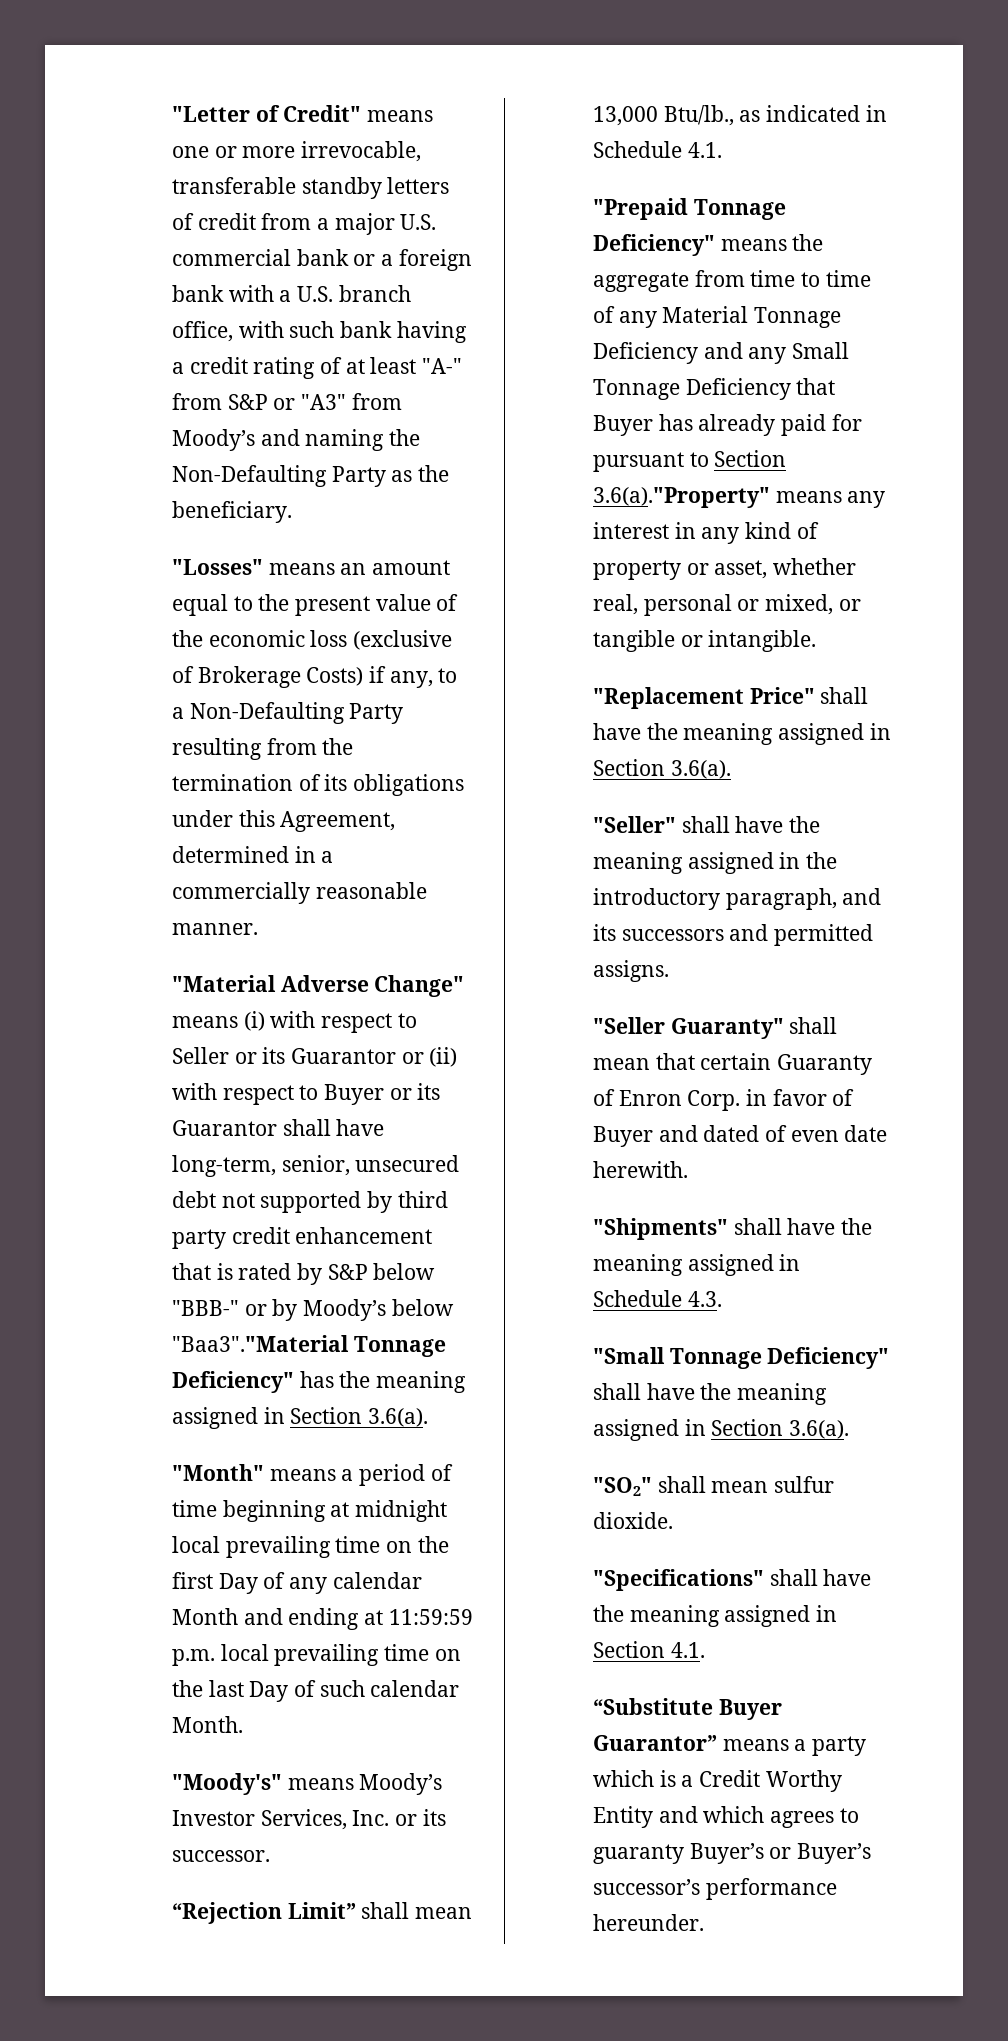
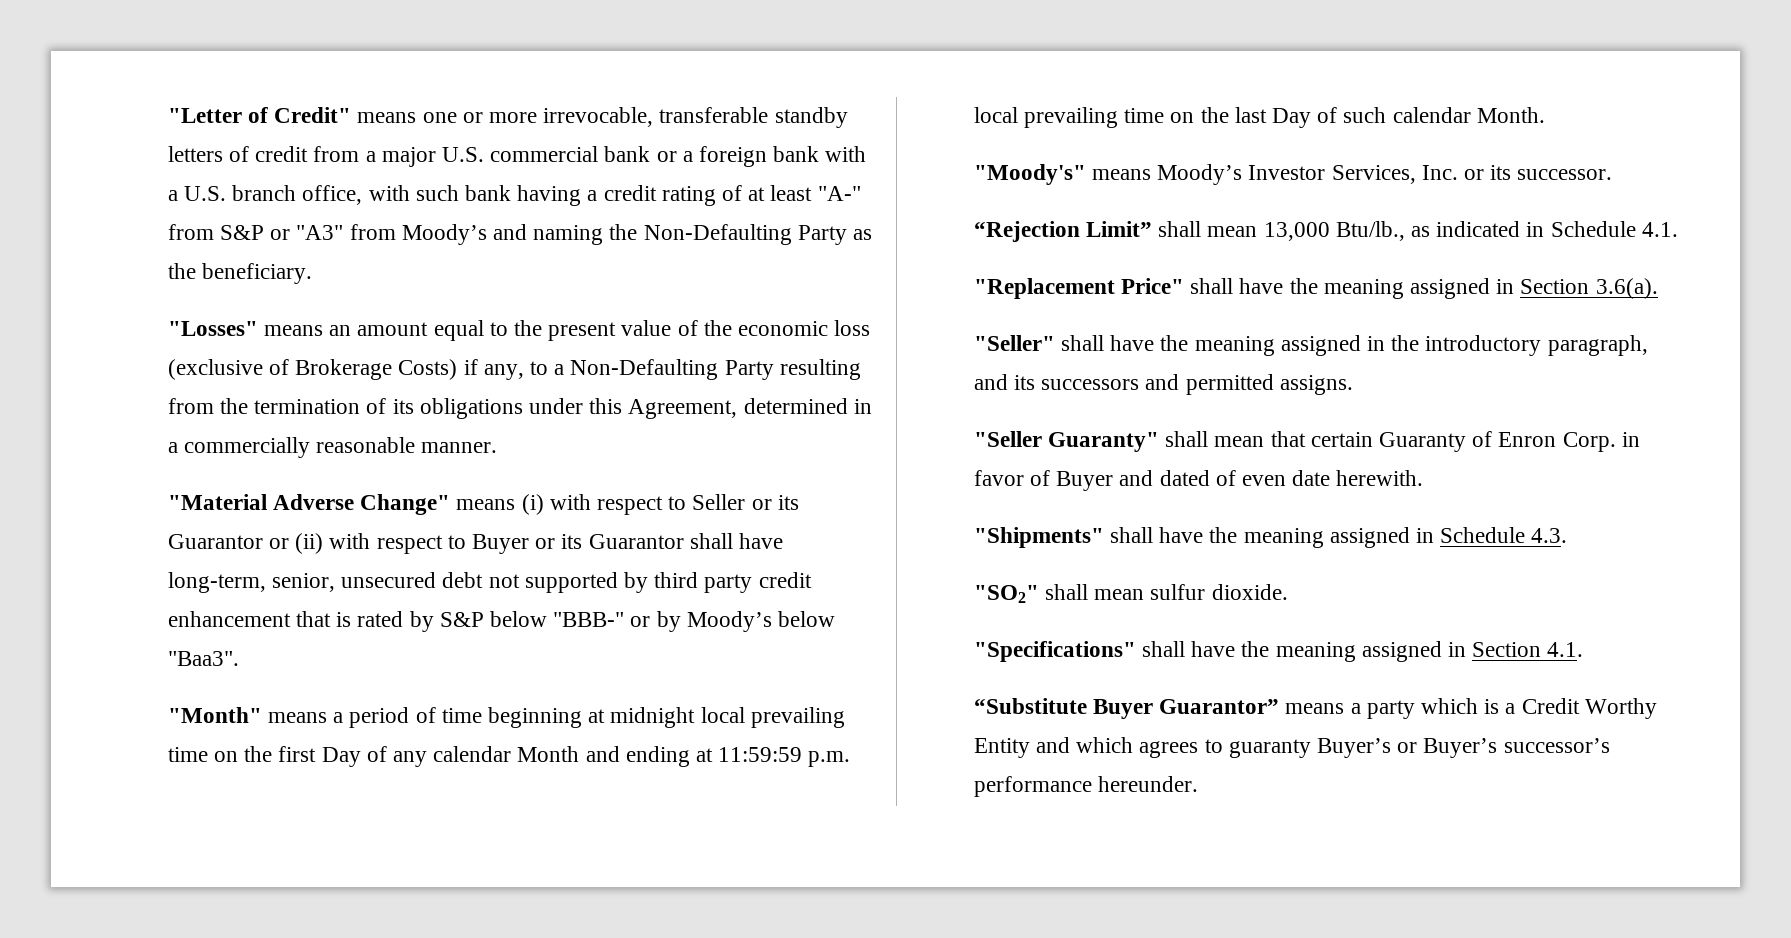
[171,1335,446,1357] [171,1371,466,1393] [171,1407,428,1429] "Baa3"."Material Tonnage Deficiency" has the meaning assigned in Section 3.6(a). -> [167,651,239,666] "Baa3".
[592,198,786,220] [592,234,824,256] [592,270,871,292] [592,306,841,328] [592,342,849,364] [592,378,836,400] [592,414,862,436] [592,450,787,472] [592,487,886,508] [592,522,819,544] [592,558,856,580] [592,594,861,616] [592,630,817,652] // "Prepaid Tonnage Deficiency" means the aggregate from time to time of any Material Tonnage Deficiency and any Small Tonnage Deficiency that Buyer has already paid for pursuant to Section 3.6(a)."Property" means any interest in any kind of property or asset, whether real, personal or mixed, or tangible or intangible. -> (1678, 229) none
[592,1347,890,1369] [592,1383,827,1405] [592,1419,849,1441] // "Small Tonnage Deficiency" shall have the meaning assigned in Section 3.6(a). -> (1568, 535) none

